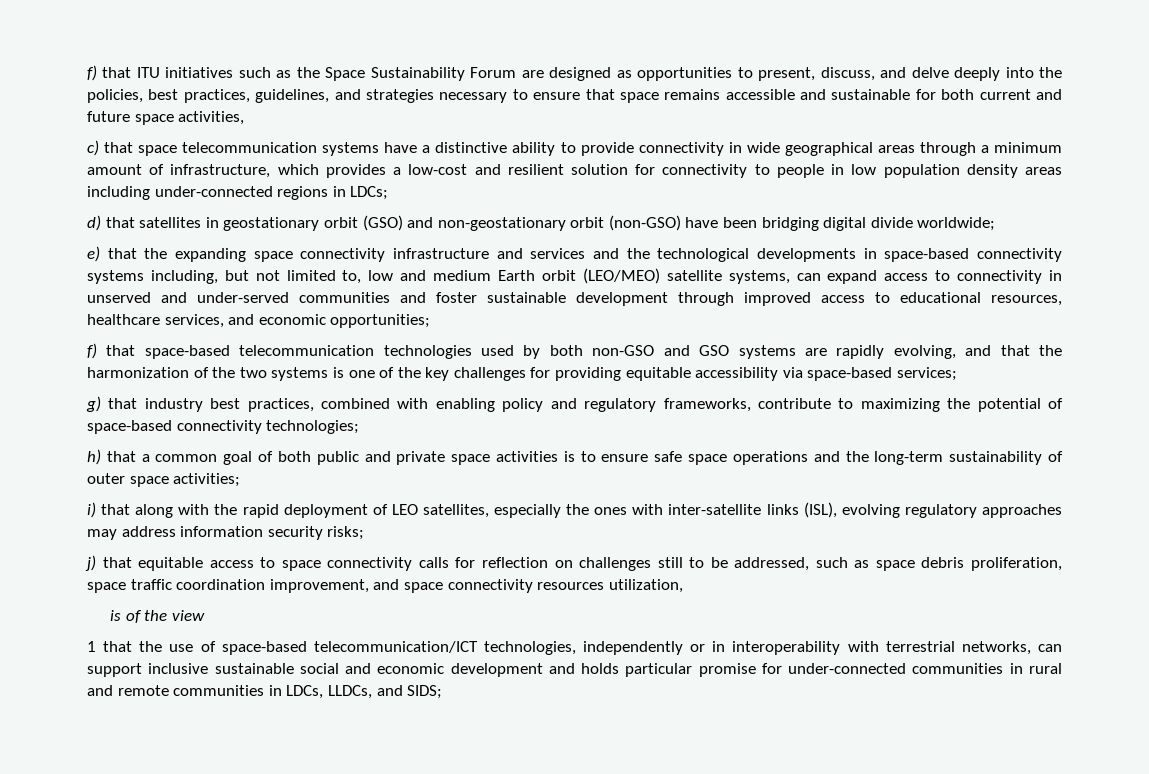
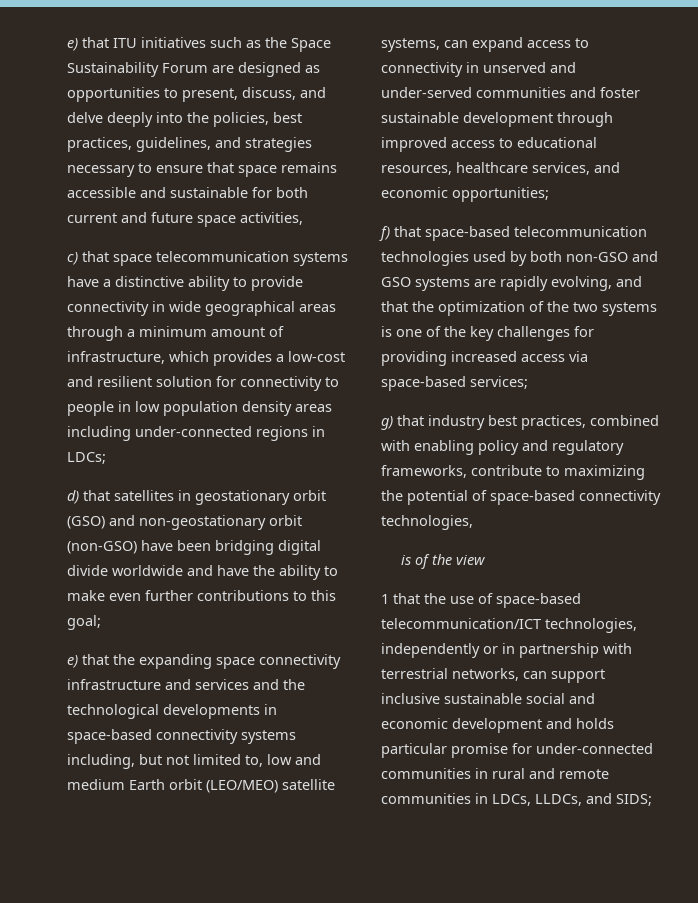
[87,65,97,81] f) -> [67,38,78,51] e)
[917,217,996,231] worldwide; -> [112,565,338,580] [67,590,336,601] [67,615,101,630] worldwide and have the ability to make even further contributions to this goal;
[87,367,189,378] harmonization -> [438,301,525,316] optimization
[625,367,779,381] equitable accessibility -> [451,351,565,362] increased access
[266,420,360,434] [87,449,1064,465] [87,473,241,487] [87,502,1062,518] [87,526,365,540] [85,555,1062,571] [87,579,683,593] technologies; // h) that a common goal of both public and private space activities is to ensure safe space operations and the long-term sustainability of outer space activities; // i) that along with the rapid deployment of LEO satellites, especially the ones with inter-satellite links (ISL), evolving regulatory approaches may address information security risks; // j) that equitable access to space connectivity calls for reflection on challenges still to be addressed, such as space debris proliferation, space traffic coordination improvement, and space connectivity resources utilization, -> [381,515,473,530] technologies,
[732,641,841,655] interoperability -> [519,643,599,658] partnership

